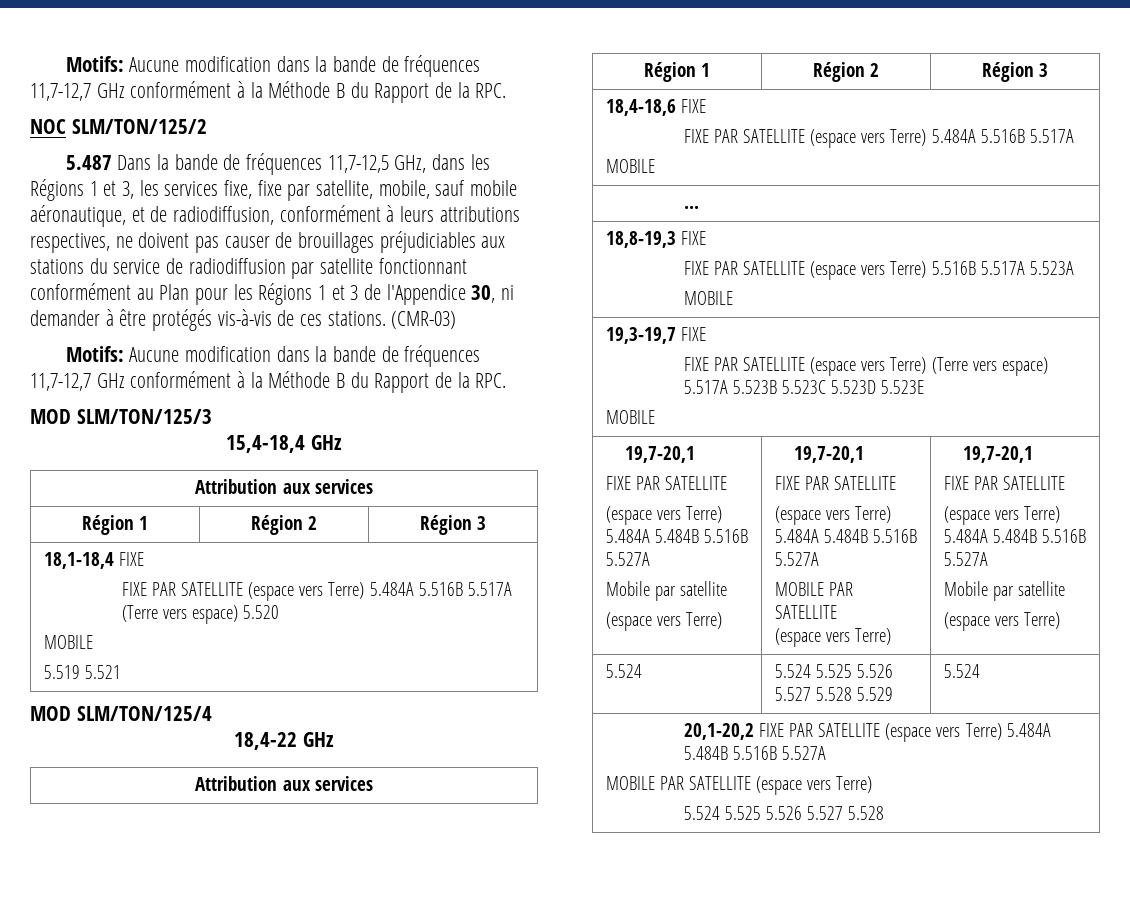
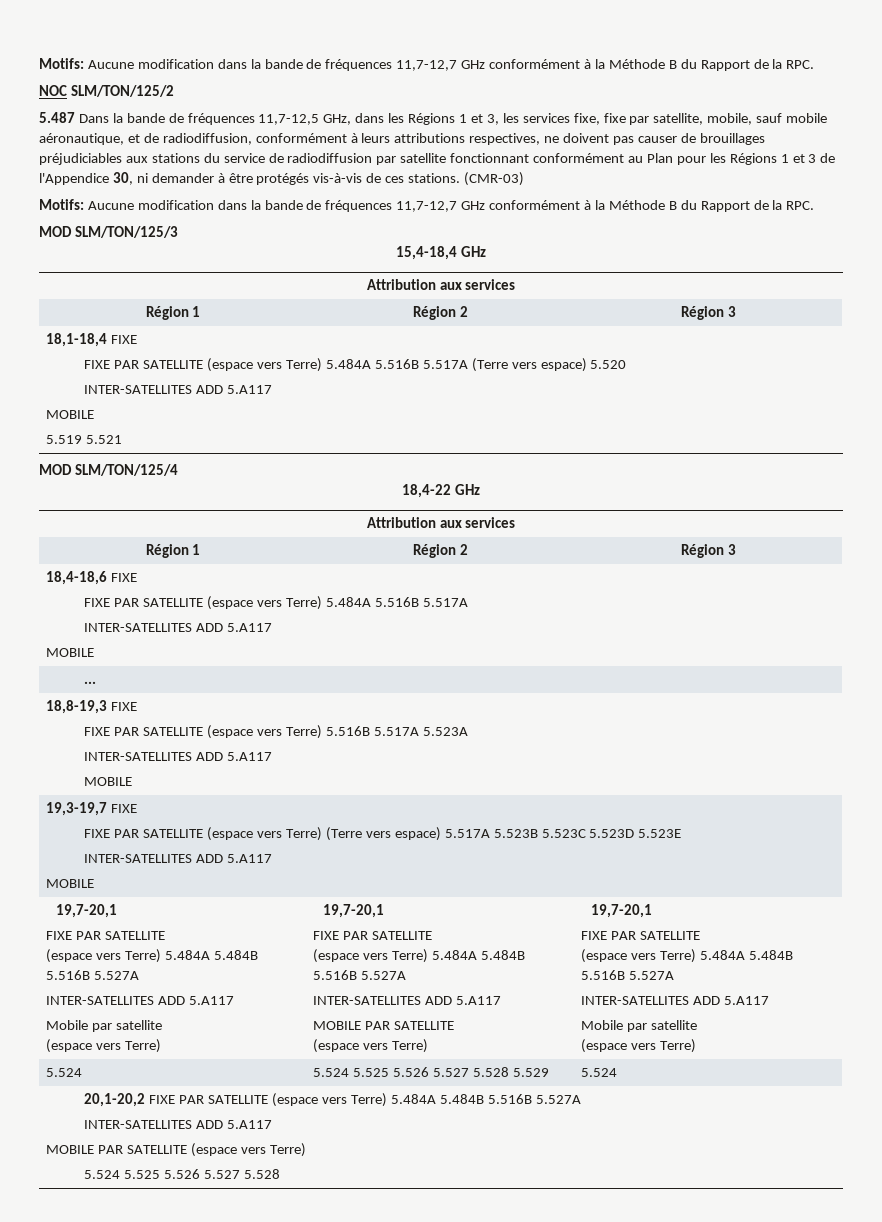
(280, 612) none -> [84,385,273,394] // INTER-SATELLITES ADD 5.A117
(1074, 136) none -> [84,623,273,632] // INTER-SATELLITES ADD 5.A117
(1074, 268) none -> [84,752,273,761] // INTER-SATELLITES ADD 5.A117
(925, 387) none -> [84,854,273,863] // INTER-SATELLITES ADD 5.A117
(650, 559) none -> [46,996,234,1005] // INTER-SATELLITES ADD 5.A117
(819, 559) none -> [313,996,501,1005] // INTER-SATELLITES ADD 5.A117
(988, 559) none -> [581,996,769,1005] // INTER-SATELLITES ADD 5.A117
(827, 753) none -> [84,1120,273,1129] // INTER-SATELLITES ADD 5.A117

